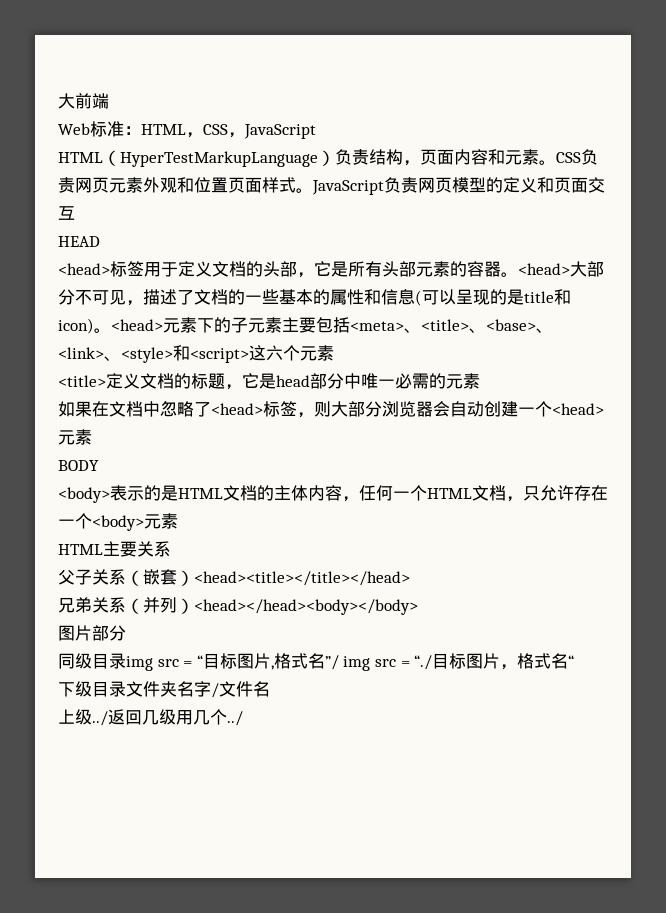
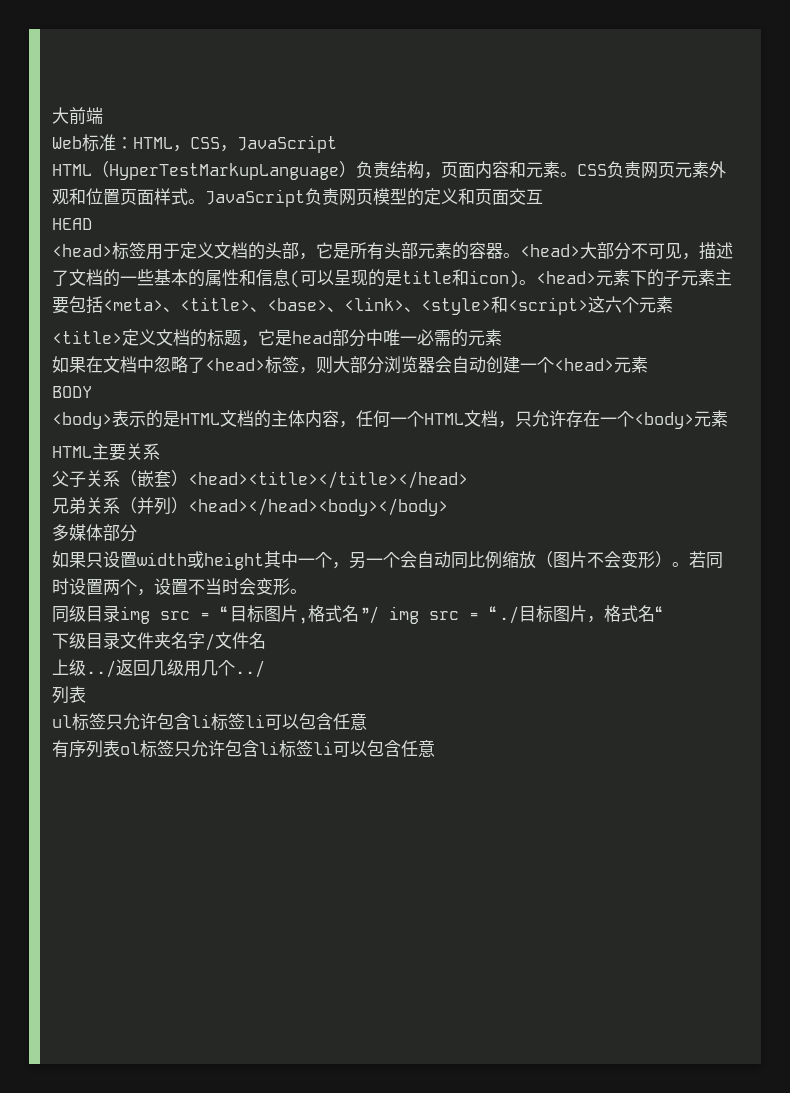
[58,625,126,641] 图片部分 -> [52,524,137,542] [52,551,723,570] [52,578,307,596] 多媒体部分 // 如果只设置width或height其中一个，另一个会自动同比例缩放（图片不会变形）。若同时设置两个，设置不当时会变形。
(243, 718) none -> [52,686,86,704] [52,713,367,731] [52,740,435,758] // 列表 // ul标签只允许包含li标签li可以包含任意 // 有序列表ol标签只允许包含li标签li可以包含任意

